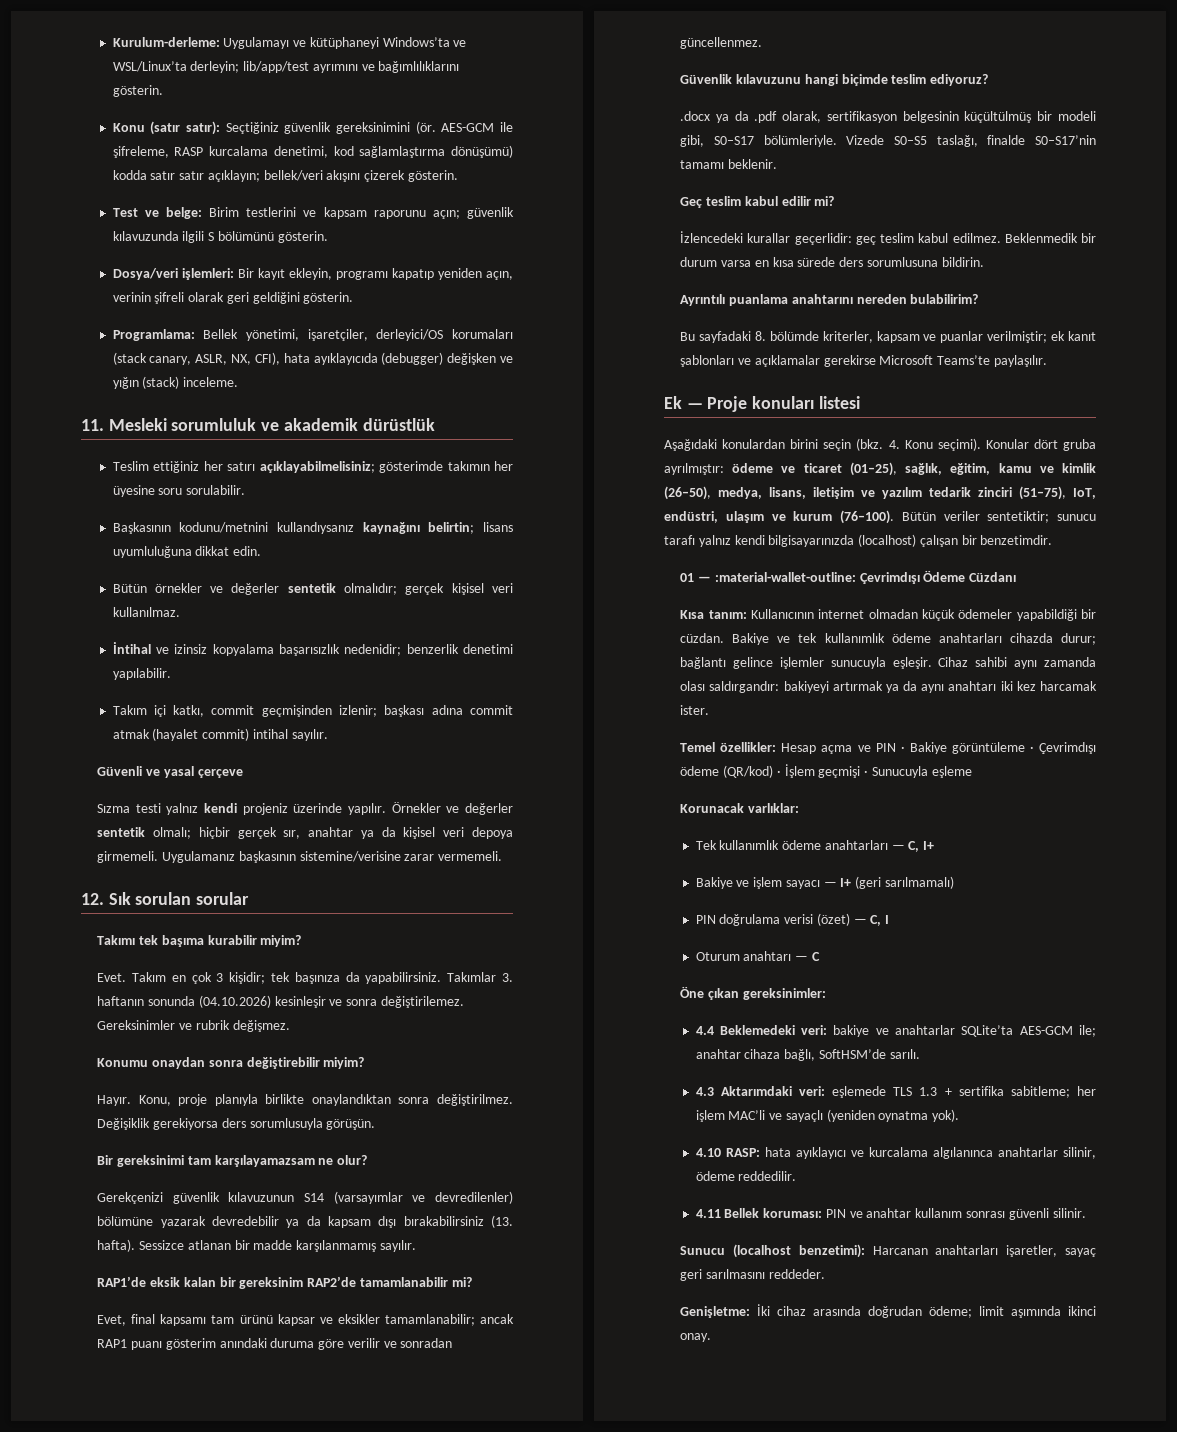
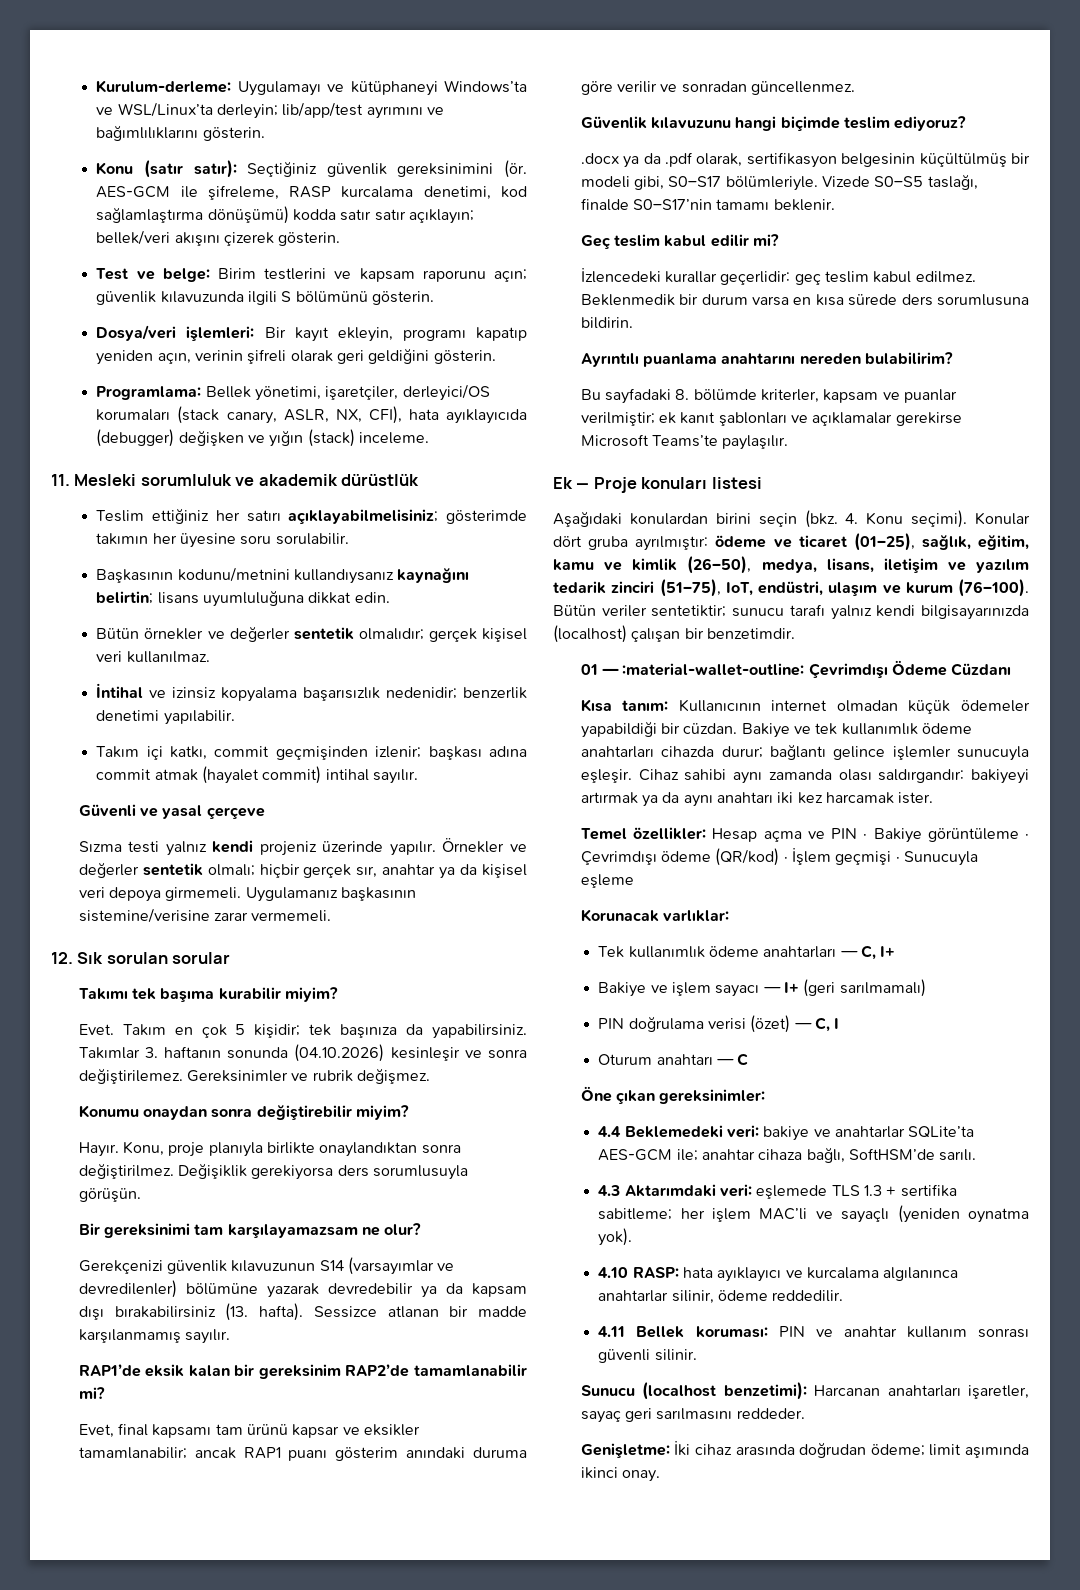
[216,973,224,982] 3 -> [235,1024,246,1035] 5

